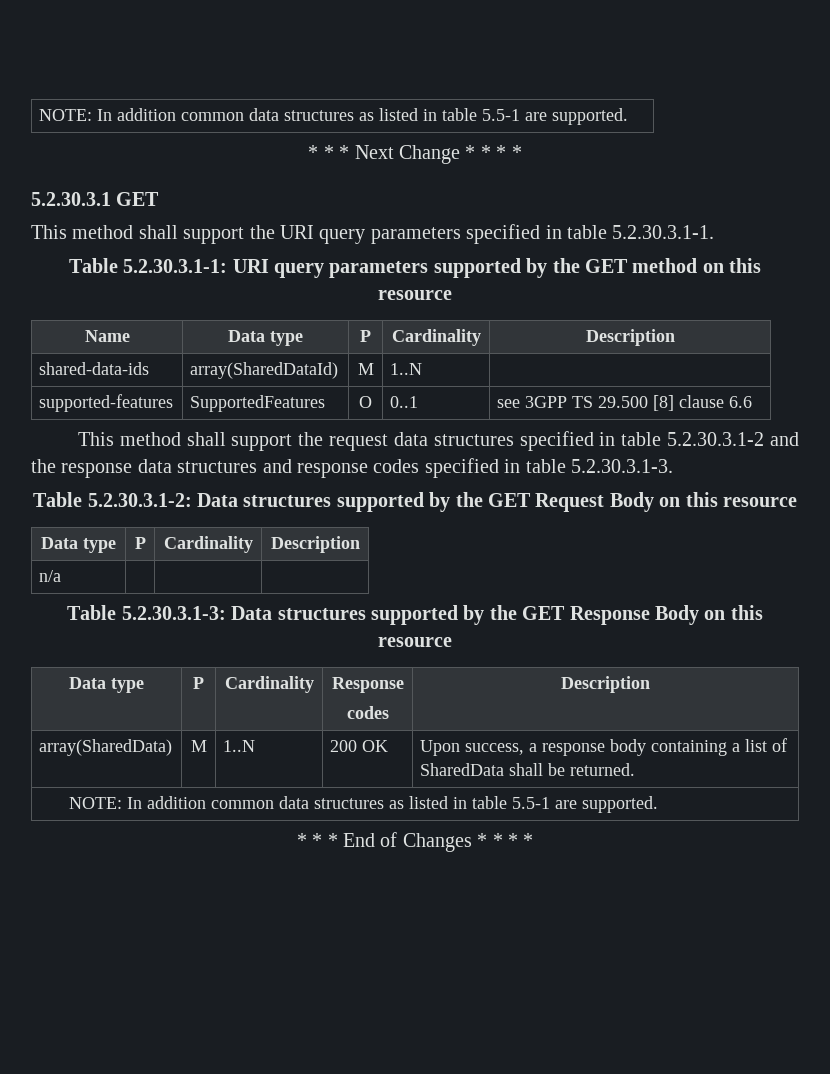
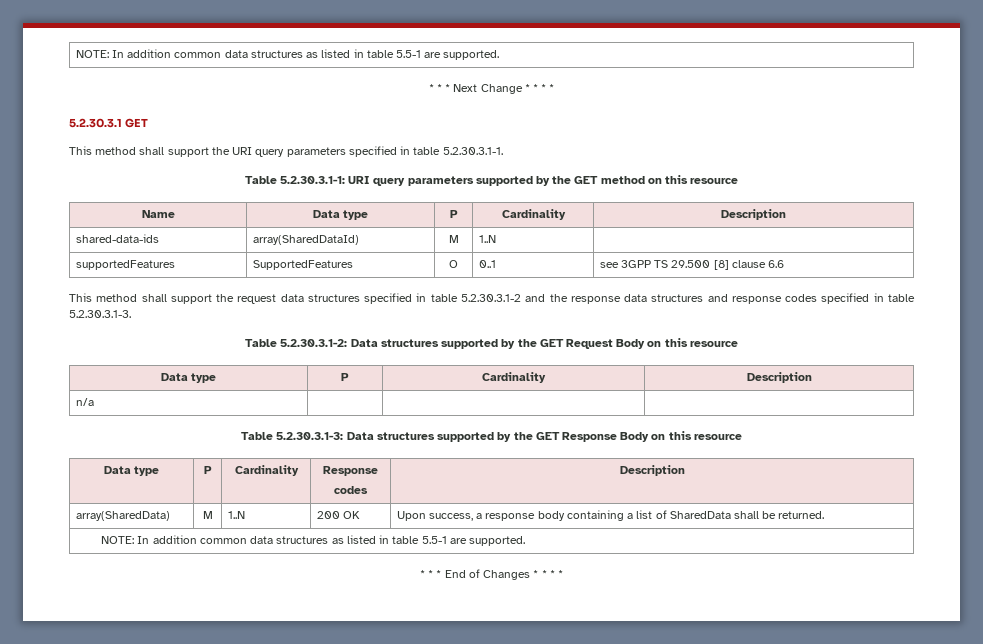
[39,394,174,412] supported-features -> [75,260,175,270] supportedFeatures

